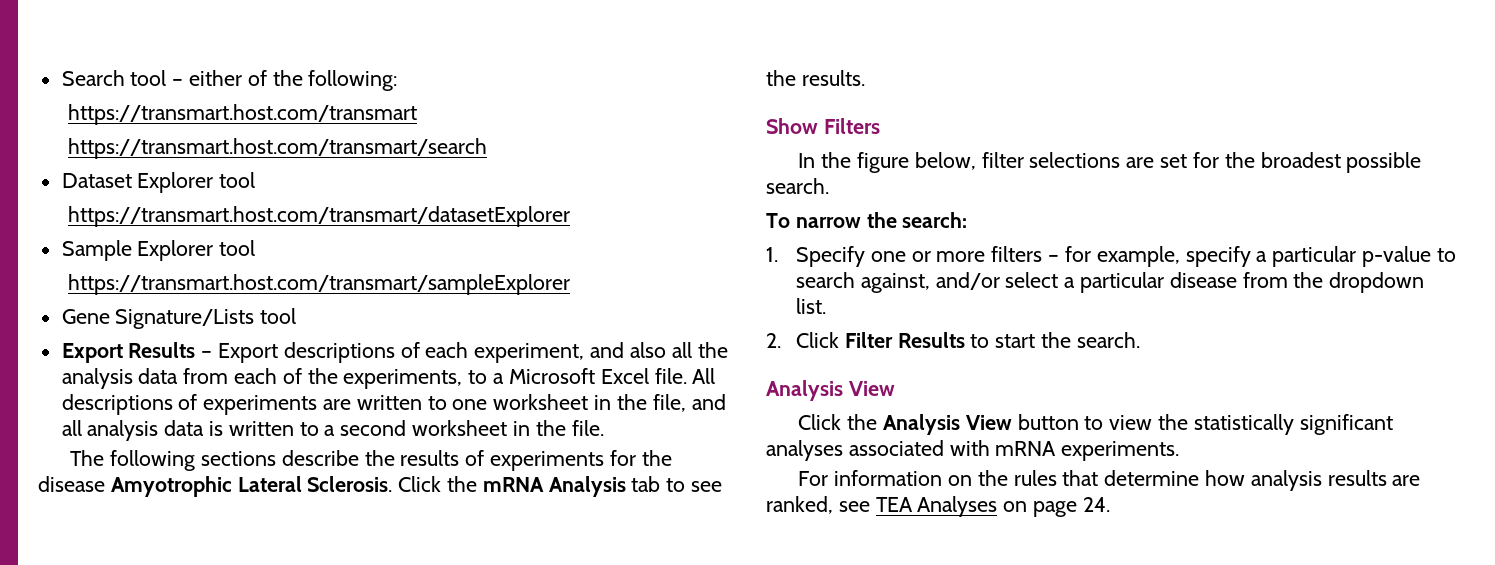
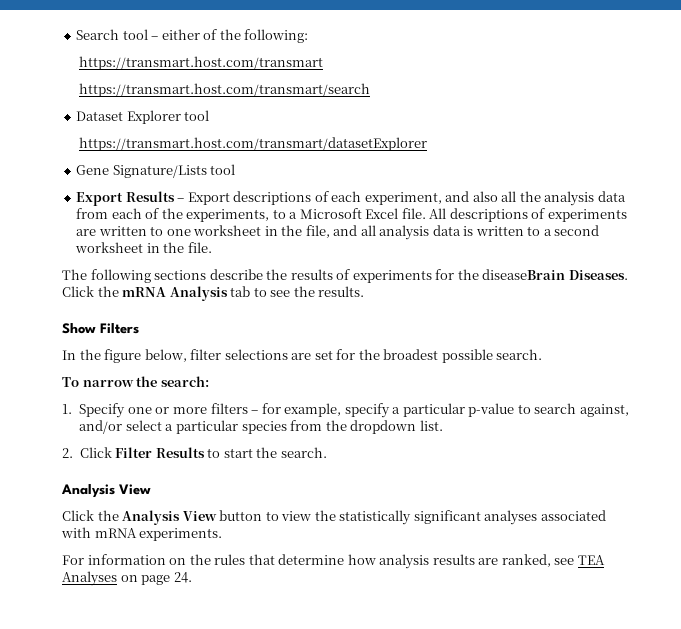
[61,240,256,261] [68,274,571,295] // Sample Explorer tool // https://transmart.host.com/transmart/sampleExplorer -> (428, 144) none
[38,476,393,497] disease Amyotrophic Lateral Sclerosis. -> [482,269,628,280] diseaseBrain Diseases.
[1169,272,1237,288] disease -> [241,421,287,434] species

